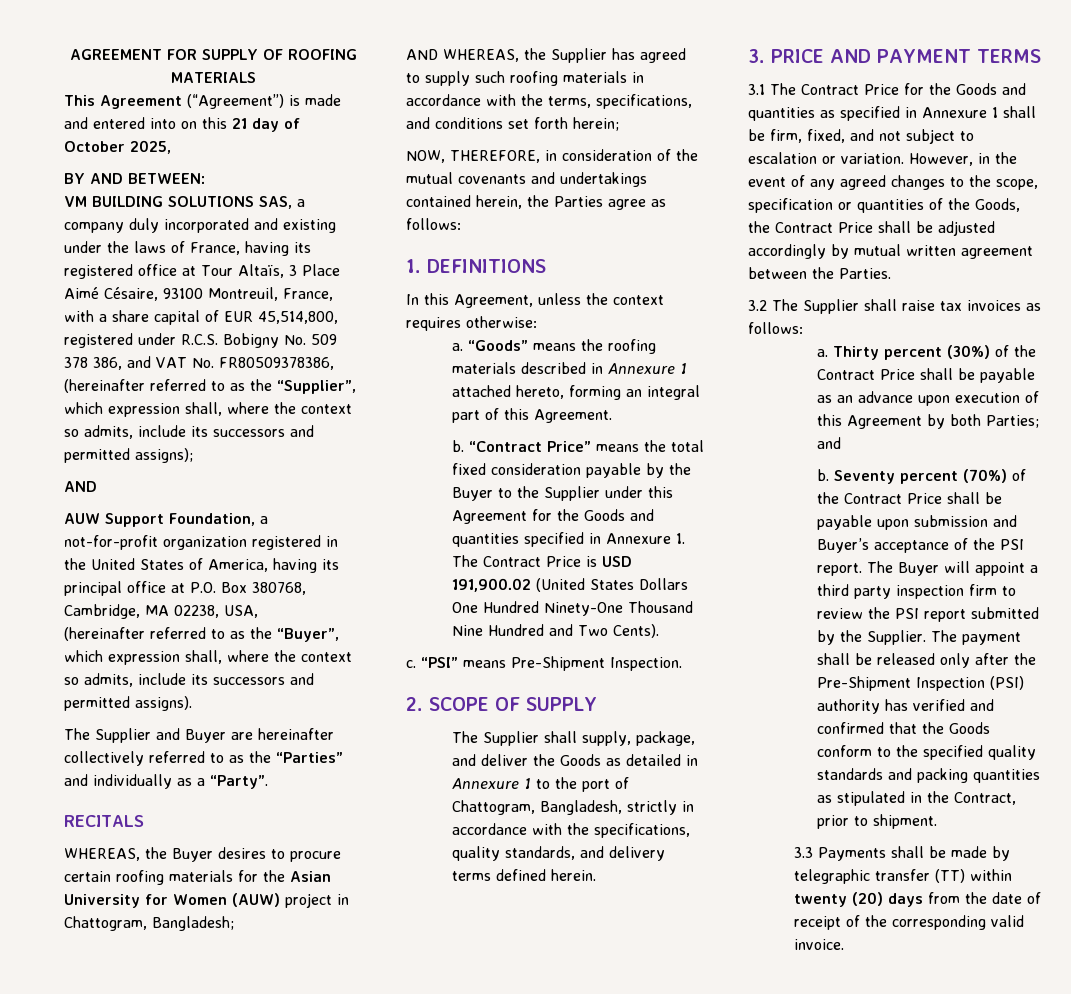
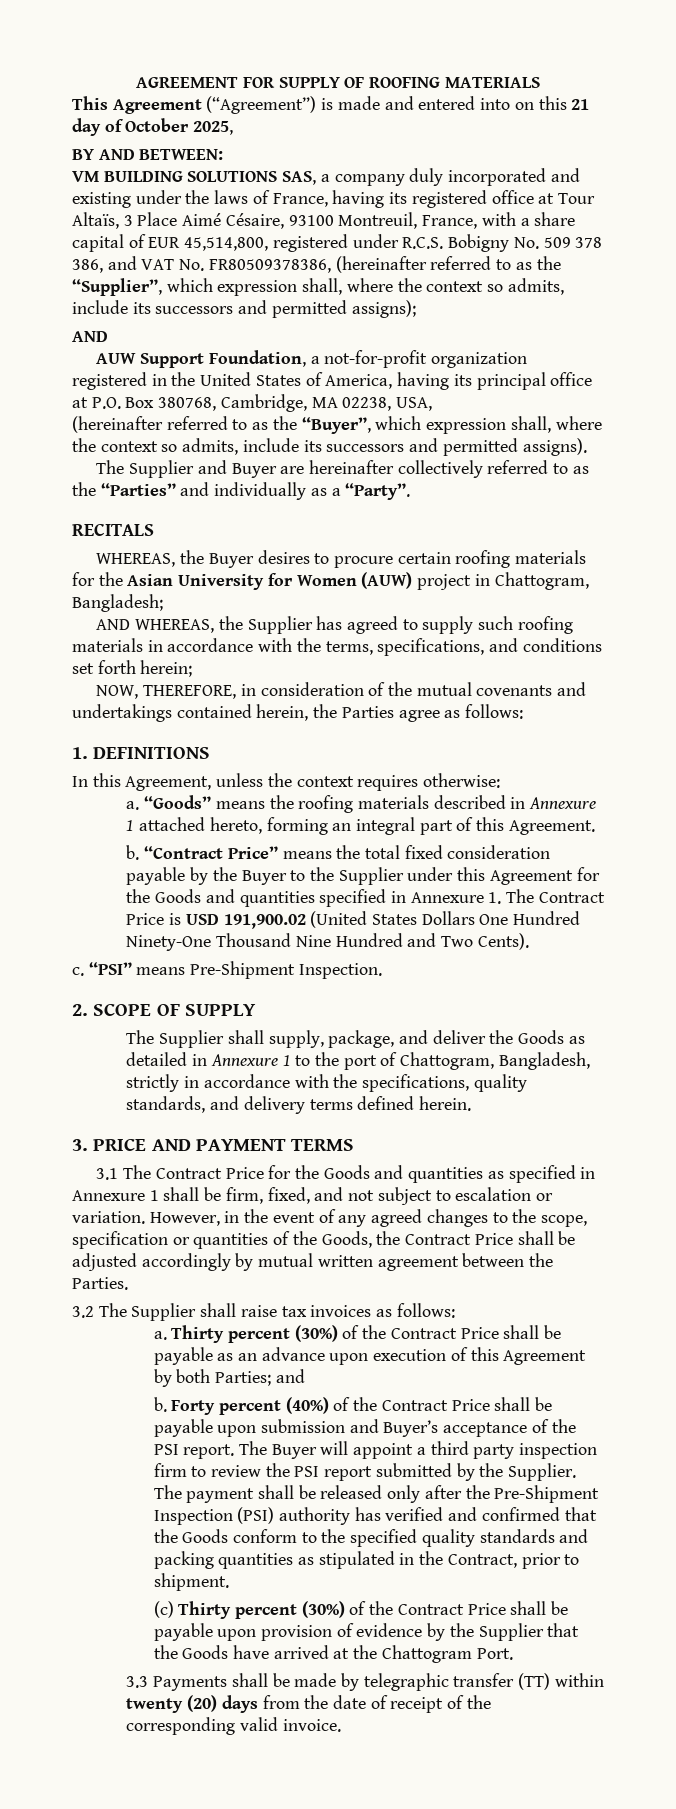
[833,469,1007,484] Seventy percent (70%) -> [171,1397,329,1415] Forty percent (40%)
(937, 821) none -> [153,1601,569,1619] [153,1623,580,1641] [153,1645,513,1663] // (c) Thirty percent (30%) of the Contract Price shall be payable upon provision of evidence by the Supplier that the Goods have arrived at the Chattogram Port.

